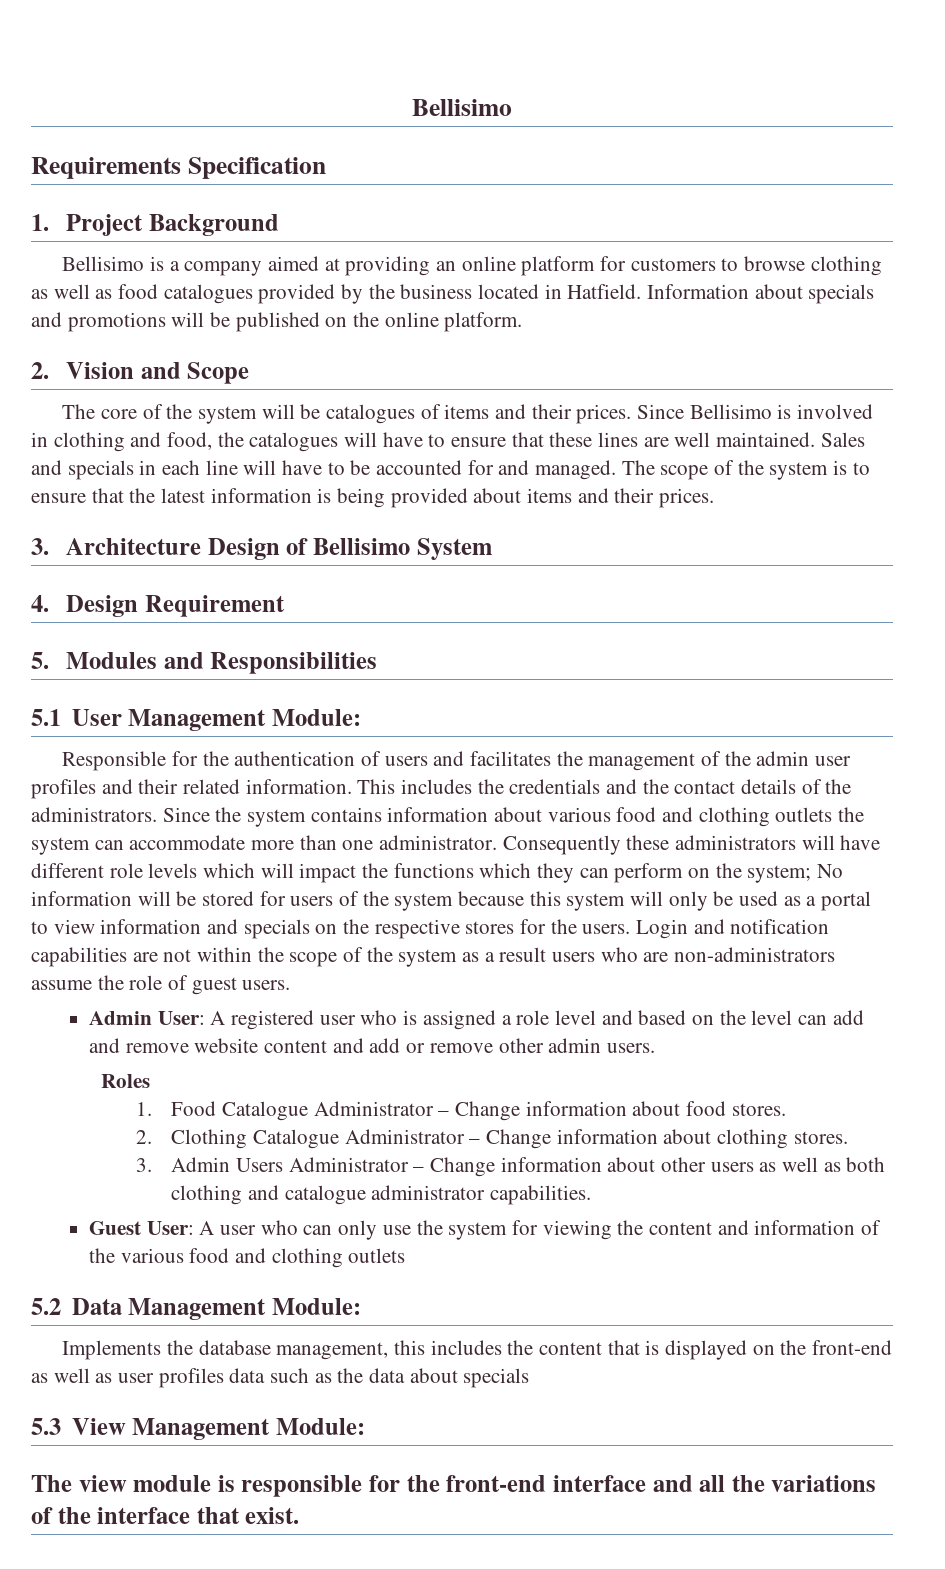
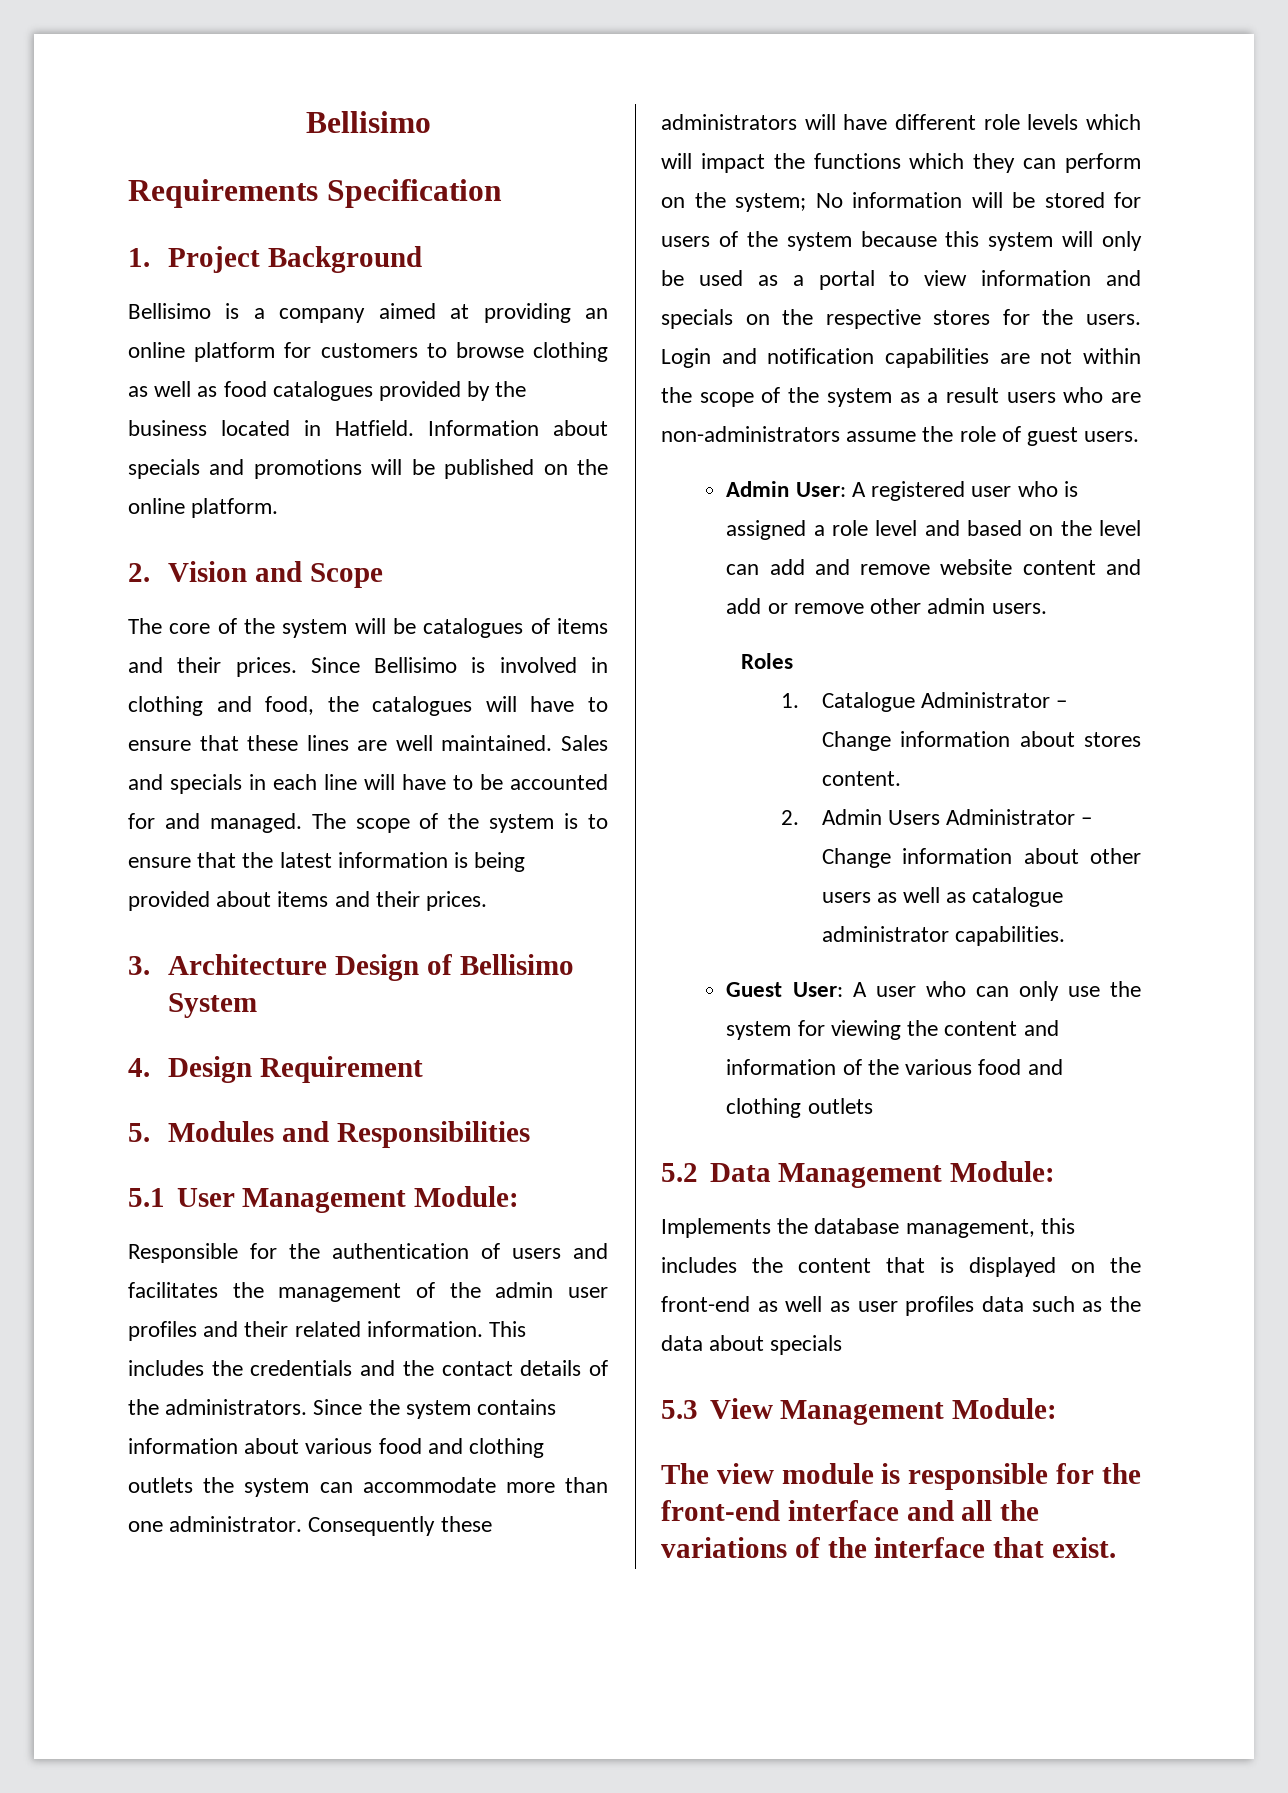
[171,1101,786,1121] [136,1129,848,1149] [136,1158,153,1172] Food Catalogue Administrator – Change information about food stores. // 2. Clothing Catalogue Administrator – Change information about clothing stores. // 3. -> [821,692,1068,712] [821,731,1141,751] [821,771,901,786] [781,810,800,825] Catalogue Administrator – Change information about stores content. // 2.
[846,1157,886,1172] [171,1185,279,1205] both clothing and -> (967, 897) none

